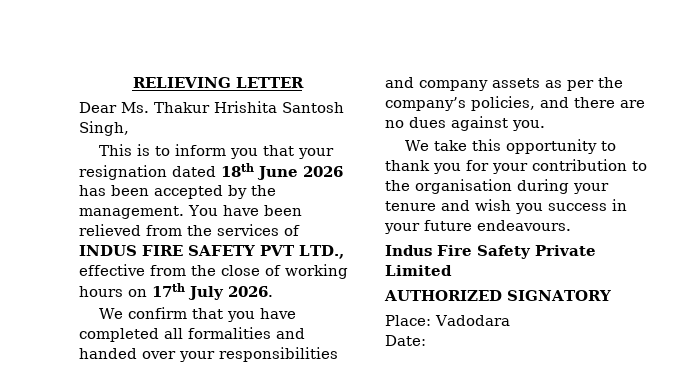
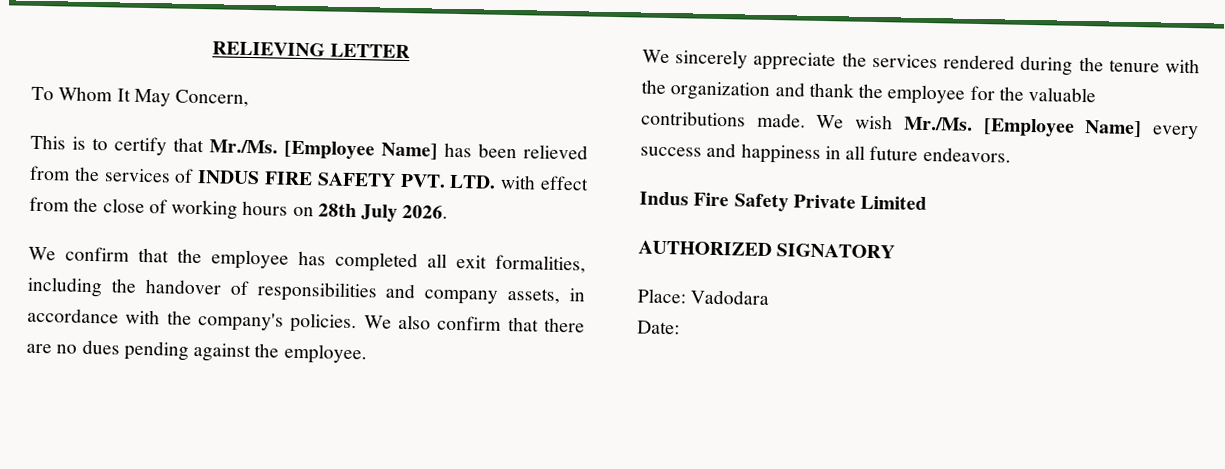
[79,101,344,113] [79,121,129,136] [99,144,335,159] [79,163,343,180] [79,185,276,199] [79,205,259,219] Dear Ms. Thakur Hrishita Santosh Singh, // This is to inform you that your resignation dated 18th June 2026 has been accepted by the management. You have -> [31,86,250,108] [30,134,472,160] To Whom It May Concern, // This is to certify that Mr./Ms. [Employee Name] has
[260,245,344,259] [79,264,145,276] PVT LTD., effective -> [399,173,590,191] PVT. LTD. with effect
[152,283,185,297] 17th -> [317,203,357,218] 28th
[227,308,297,322] [79,327,305,342] [79,347,338,362] [385,77,623,91] [385,96,645,111] [385,116,545,131] [405,139,617,154] [385,159,647,174] [385,179,609,194] [385,199,627,214] [384,220,571,234] you have completed all formalities and handed over your responsibilities and company assets as per the company’s policies, and there are no dues against you. // We take this opportunity to thank you for your contribution to the organisation during your tenure and wish you success in your future endeavours. -> [177,248,586,274] [27,276,585,305] [27,307,585,334] [26,339,367,365] [642,49,1200,76] [641,79,1097,105] [641,110,1199,140] [640,142,1011,164] the employee has completed all exit formalities, including the handover of responsibilities and company assets, in accordance with the company's policies. We also confirm that there are no dues pending against the employee. // We sincerely appreciate the services rendered during the tenure with the organization and thank the employee for the valuable contributions made. We wish Mr./Ms. [Employee Name] every success and happiness in all future endeavors.

